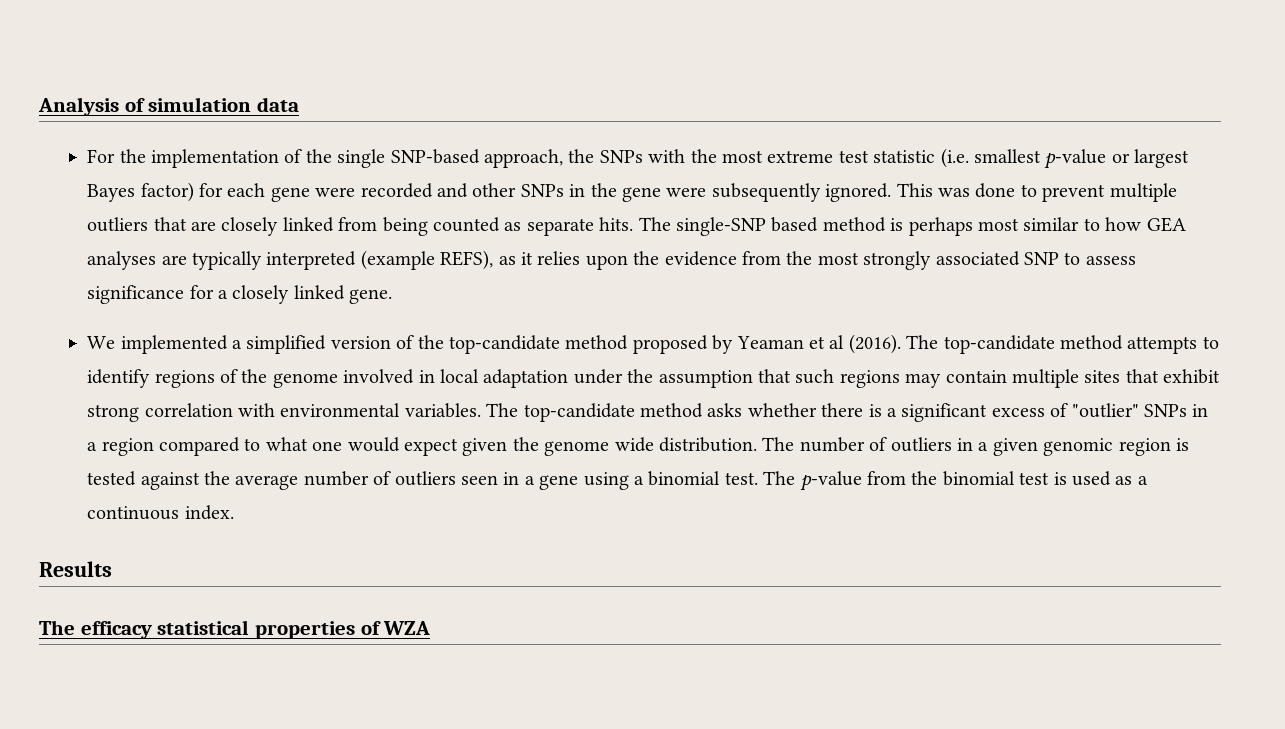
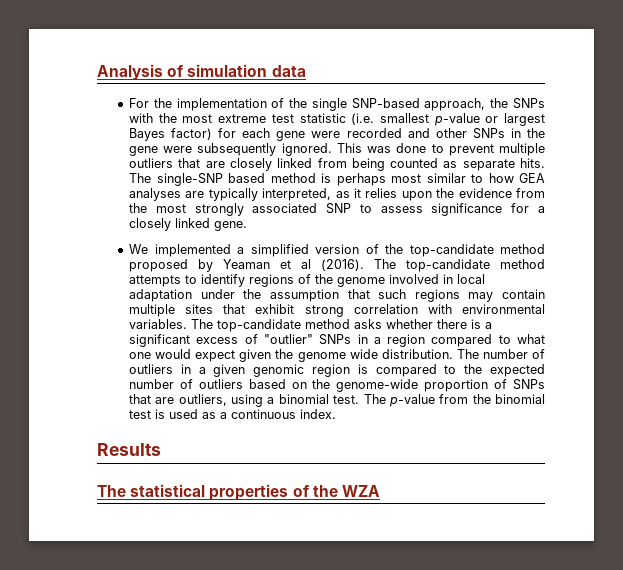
[266,250,494,270] interpreted (example REFS), -> [262,188,332,201] interpreted,
[87,471,579,490] tested against the average number of outliers seen in a gene -> [375,364,545,377] [129,379,545,392] [129,394,227,406] compared to the expected number of outliers based on the genome-wide proportion of SNPs that are outliers,
[80,621,152,639] efficacy -> (126, 491) none
(381, 628) none -> [312,485,338,497] the

